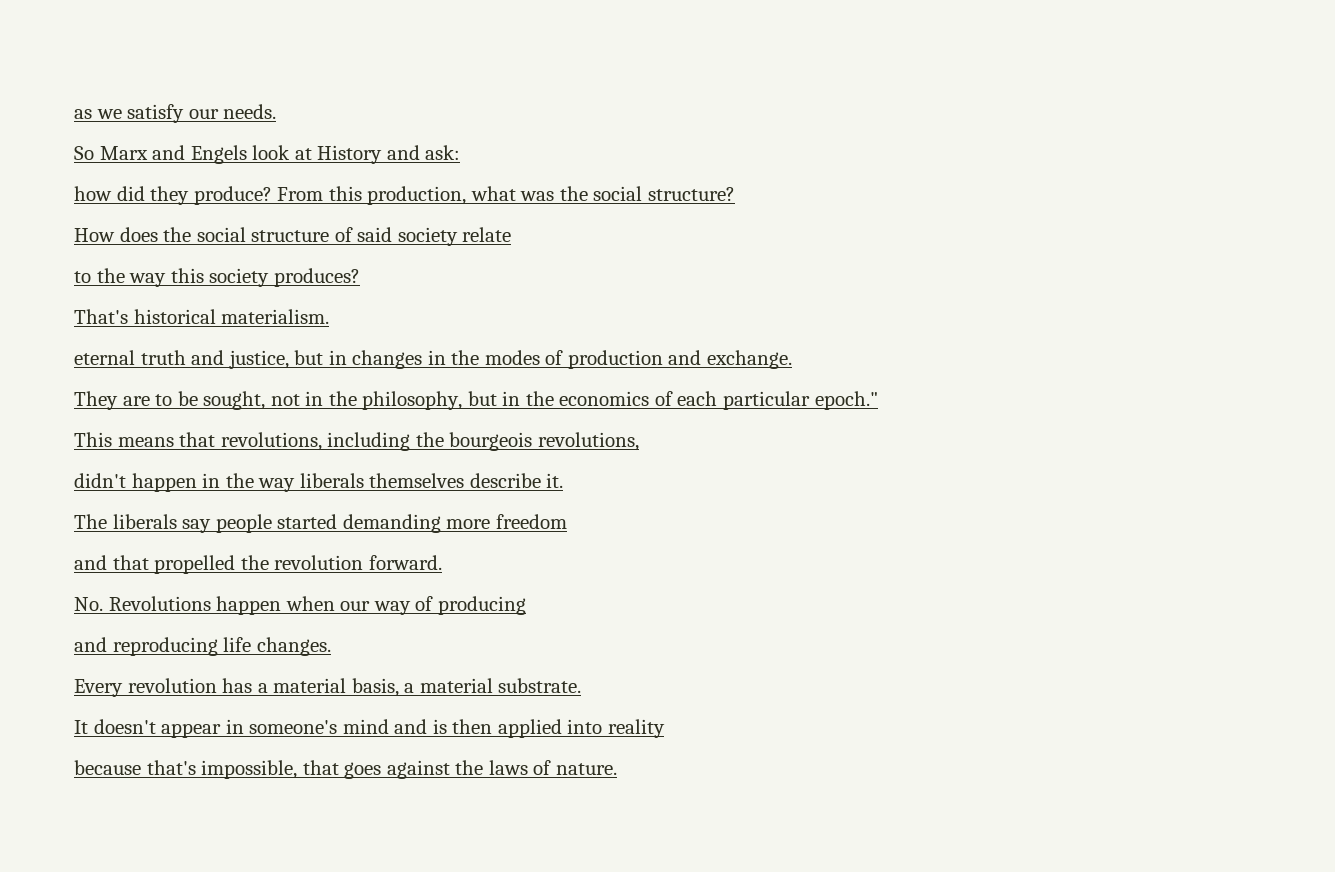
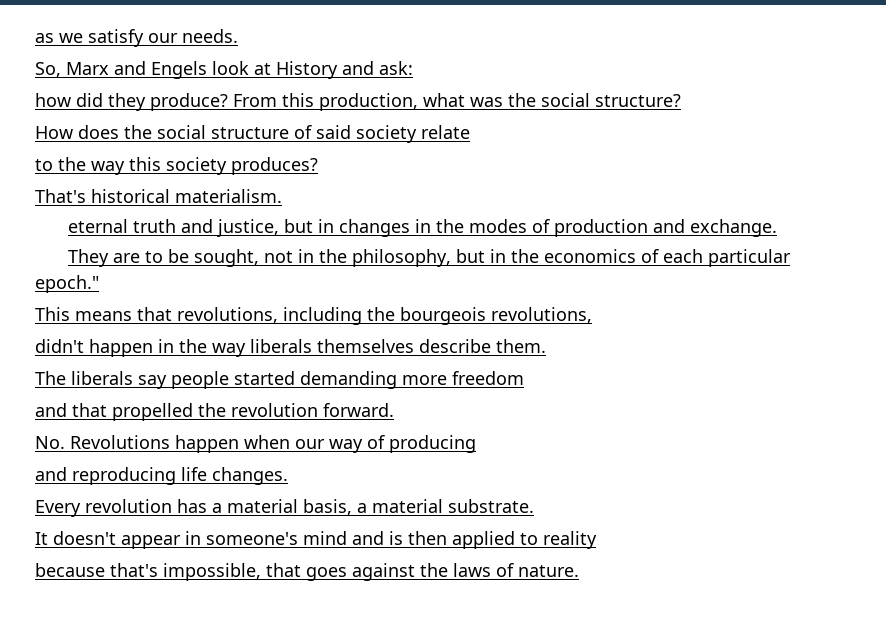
[74,146,94,160] So -> [35,62,61,77] So,
[546,473,564,488] it. -> [496,339,546,353] them.
[567,719,603,734] into -> [520,533,538,545] to

